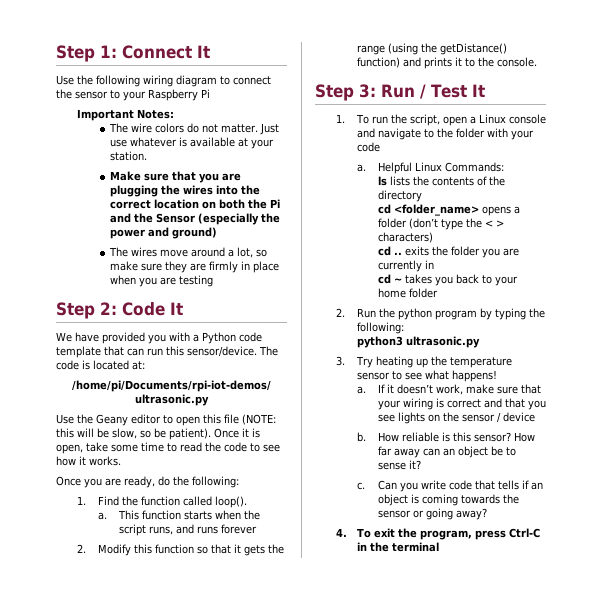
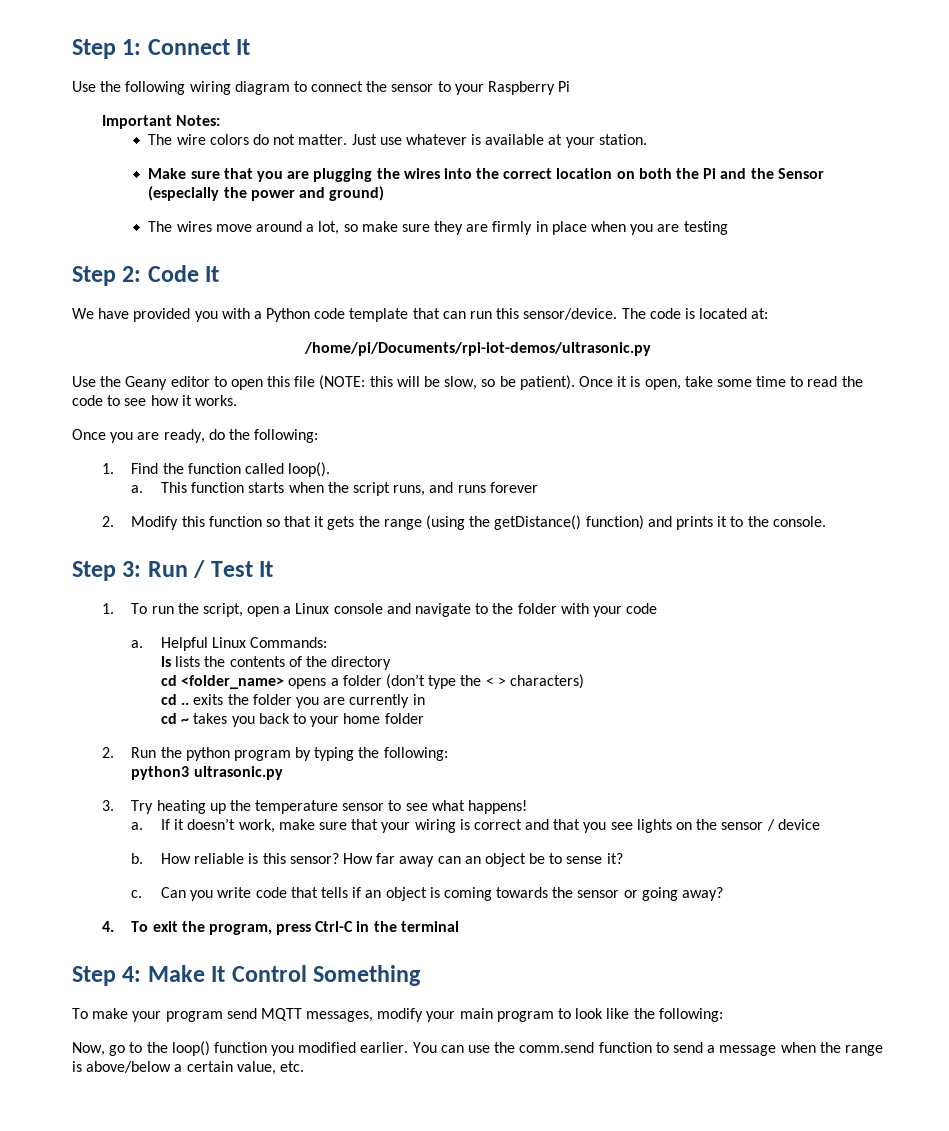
(439, 547) none -> [72,965,422,986] [72,1008,723,1022] [72,1041,883,1056] [72,1061,304,1075] // Step 4: Make It Control Something // To make your program send MQTT messages, modify your main program to look like the following: // Now, go to the loop() function you modified earlier. You can use the comm.send function to send a message when the range is above/below a certain value, etc.

